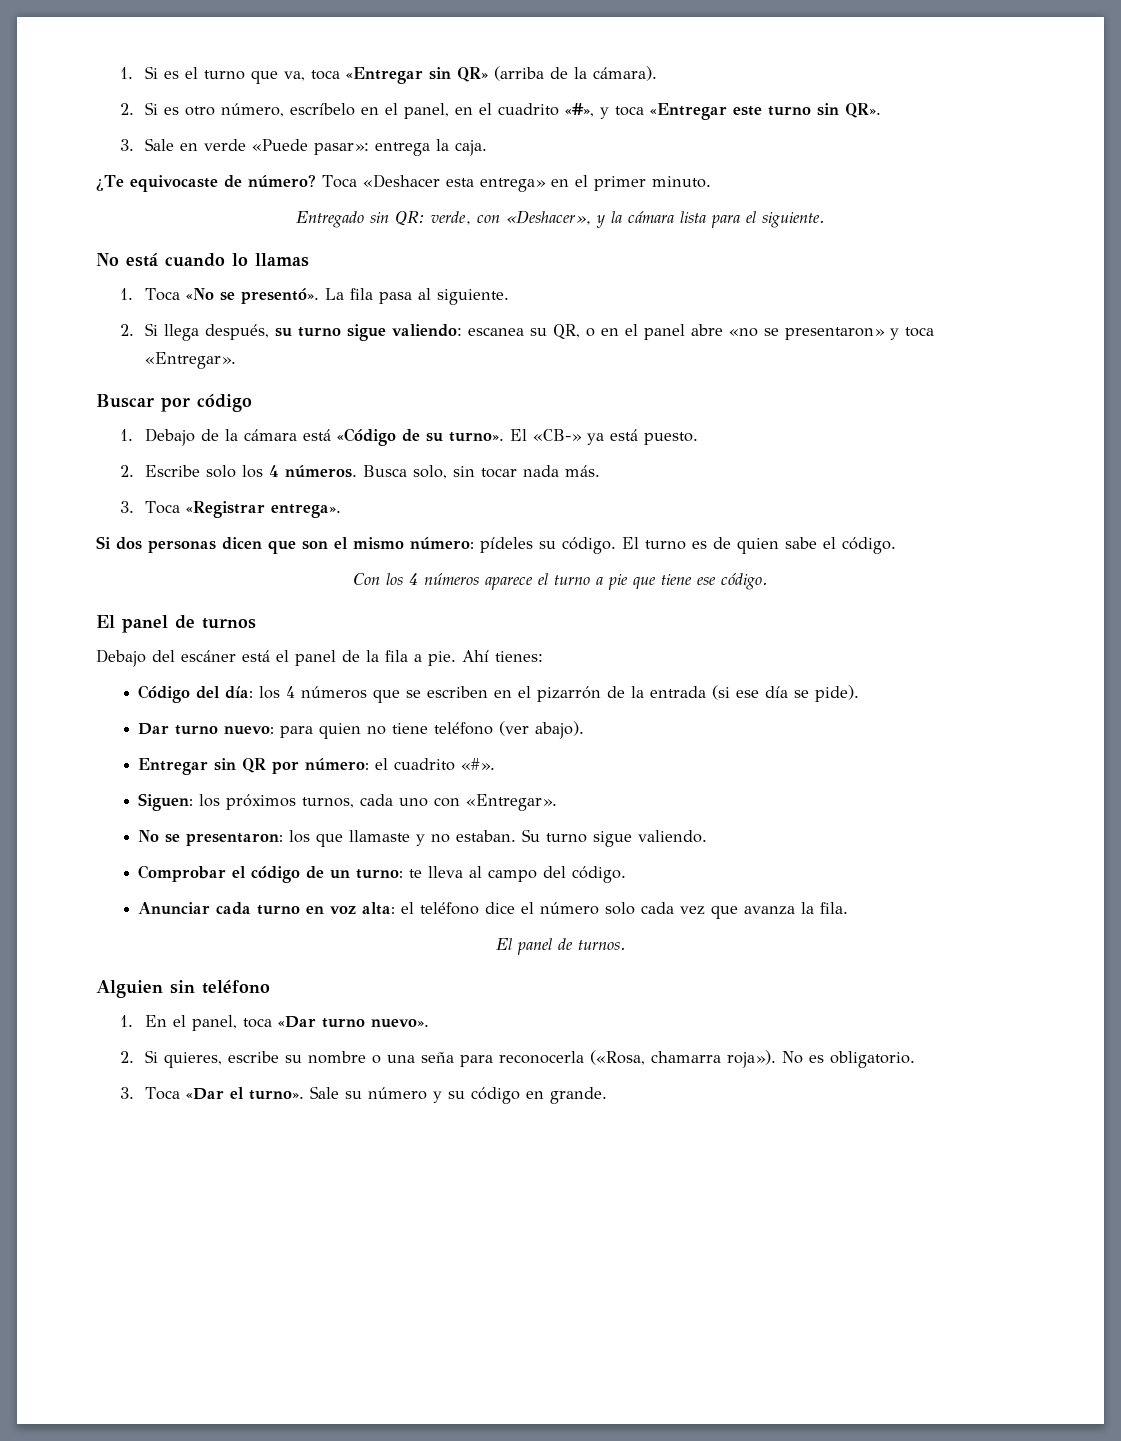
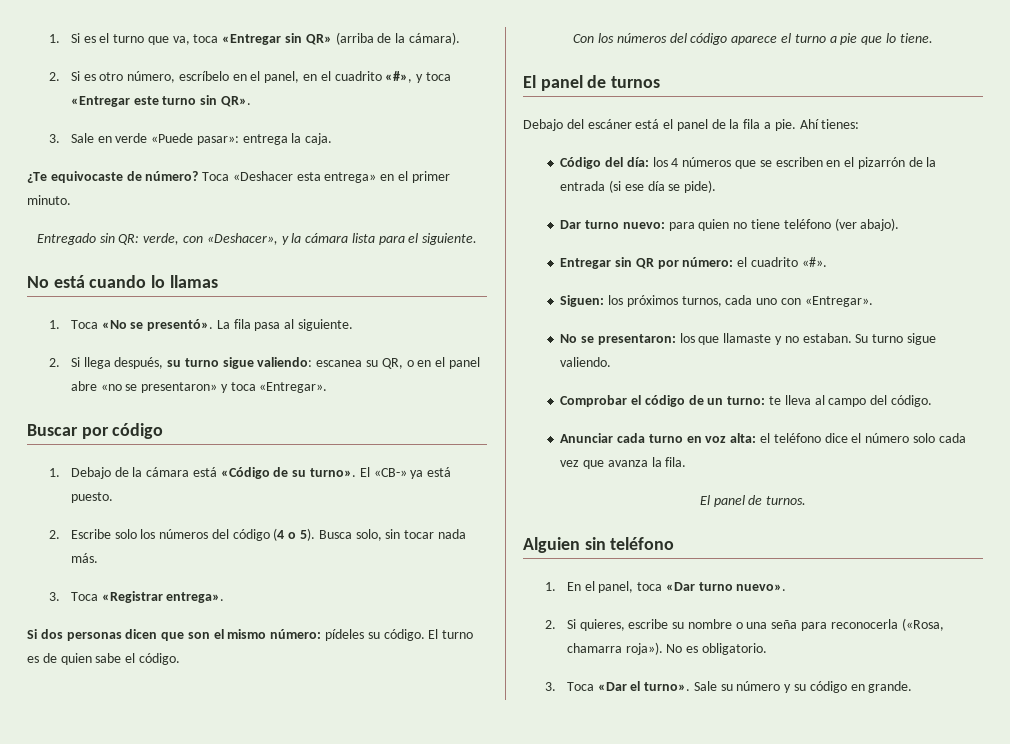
[268,465,357,478] 4 números. -> [159,528,315,541] números del código (4 o 5).
[409,573,479,585] 4 números -> [616,33,728,45] números del código
[661,573,768,590] tiene ese código. -> [885,33,933,43] lo tiene.

